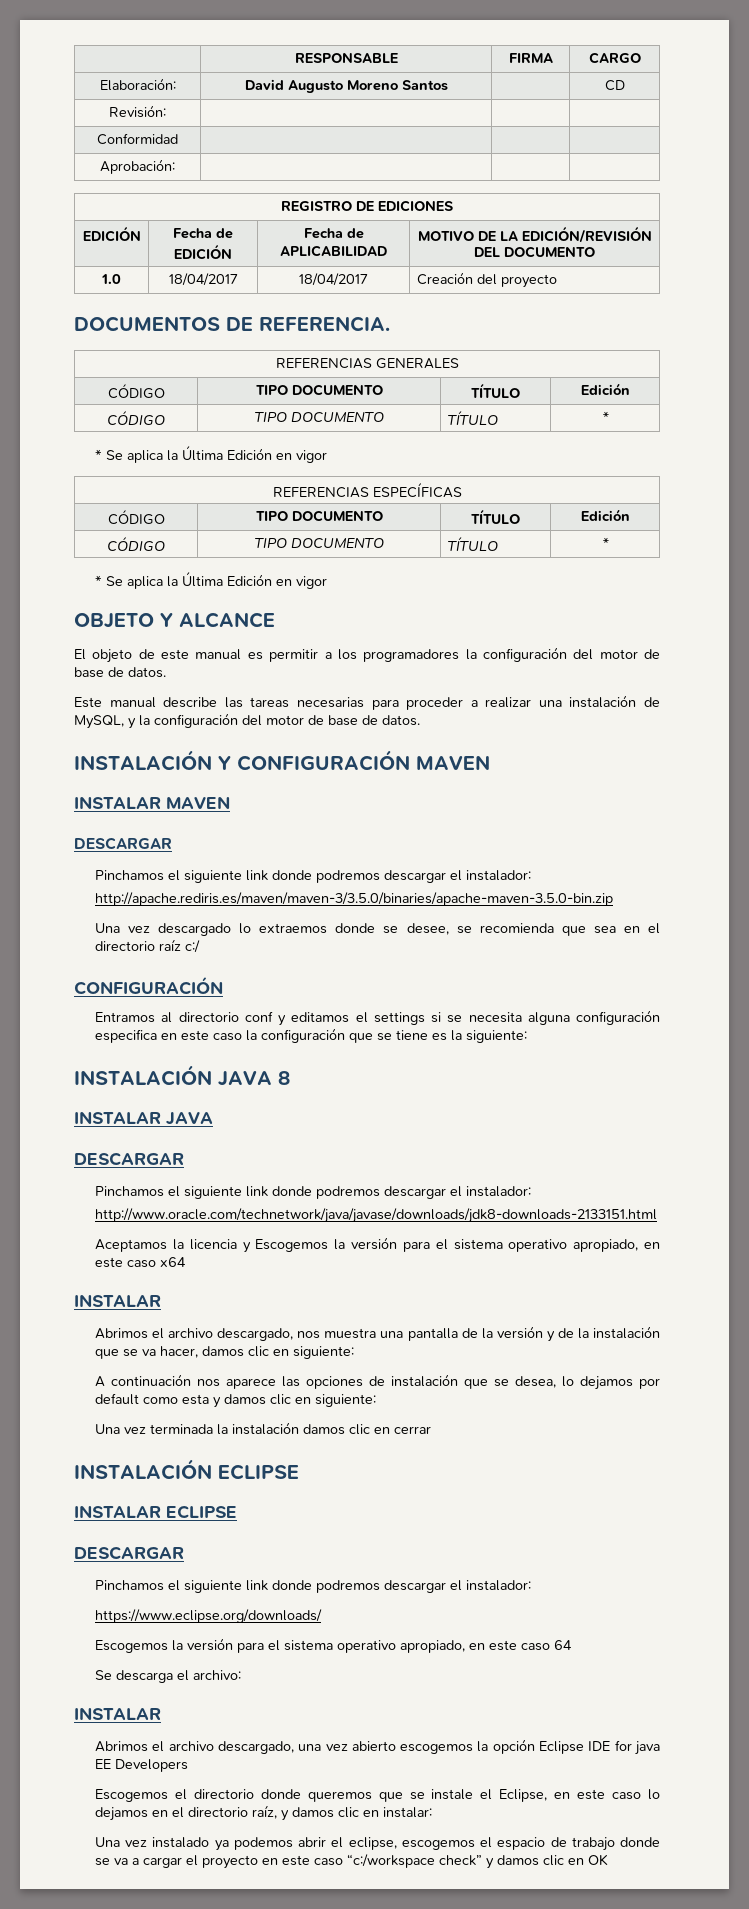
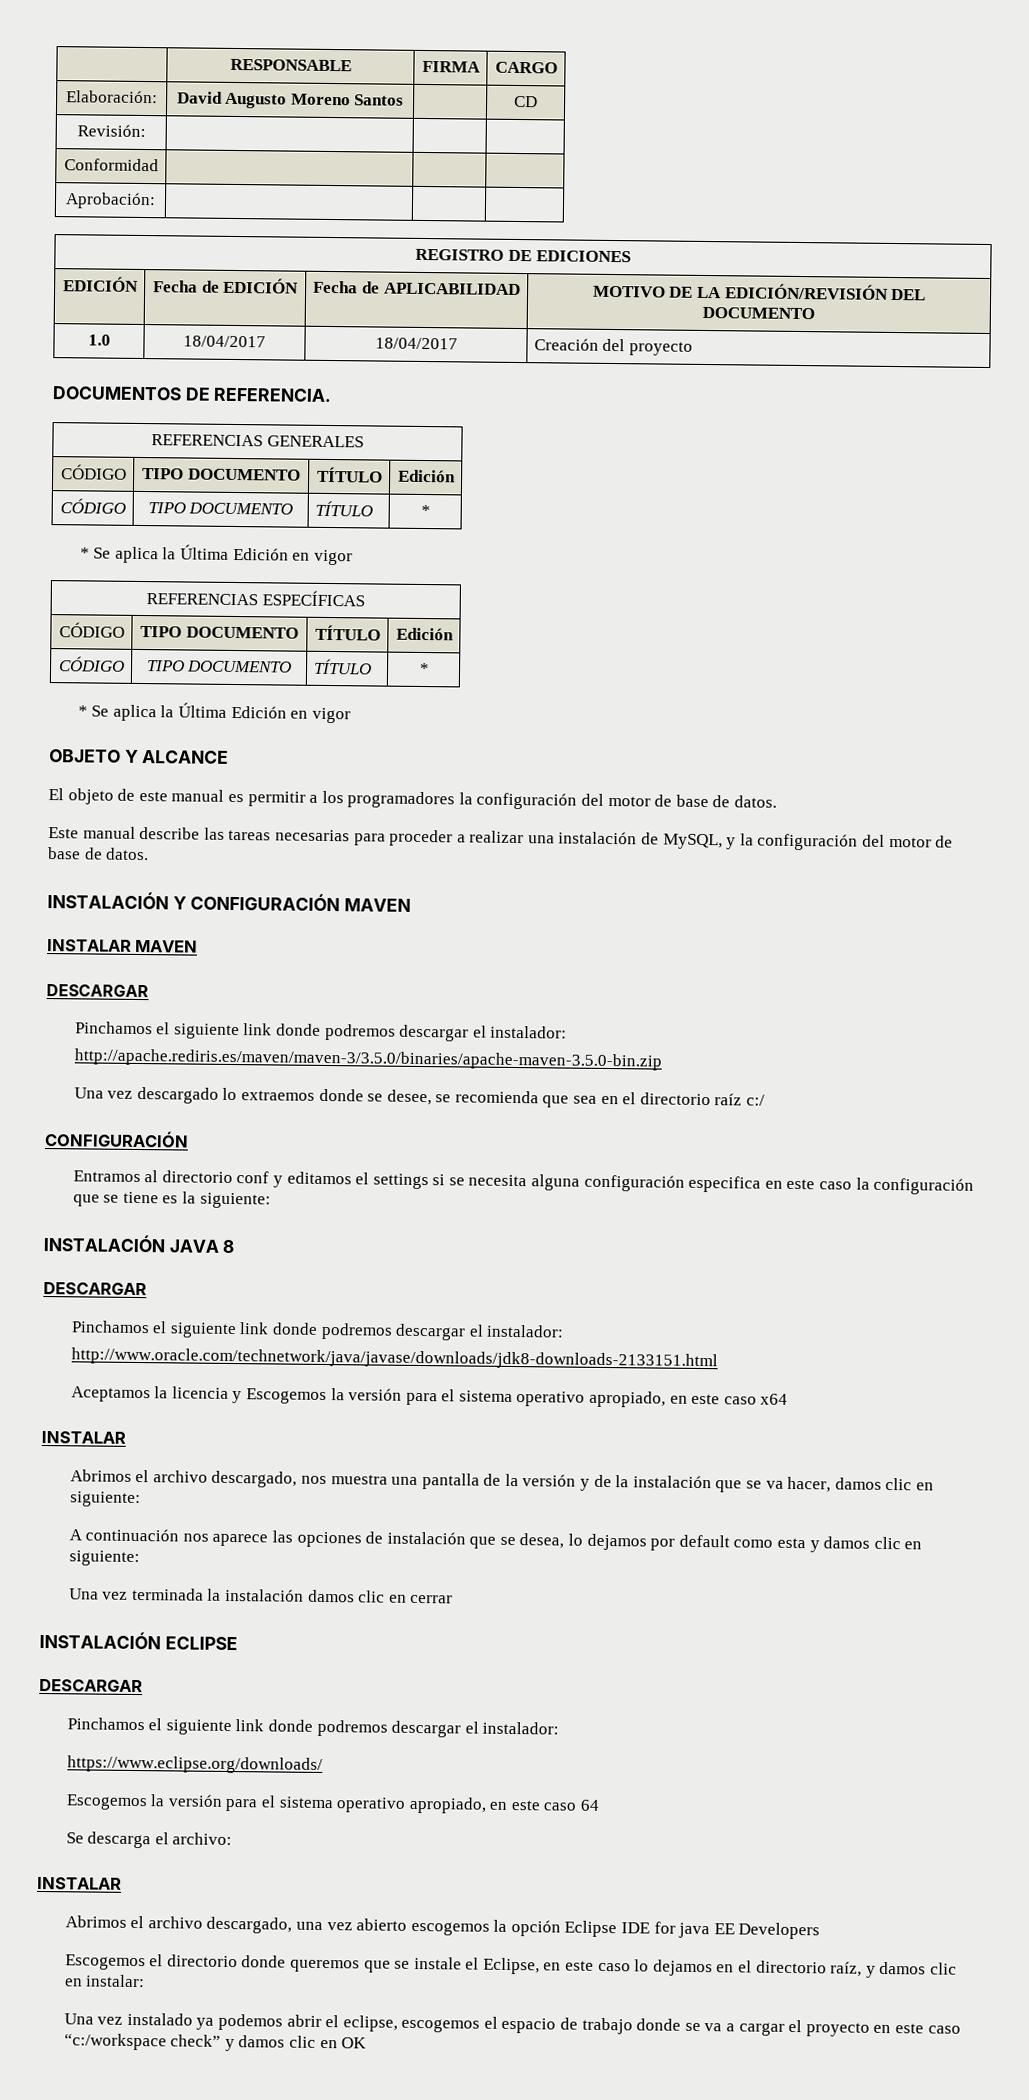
[74,1111,213,1125] // INSTALAR JAVA -> (235, 1246) none
[74,1505,237,1519] // INSTALAR ECLIPSE -> (238, 1643) none

